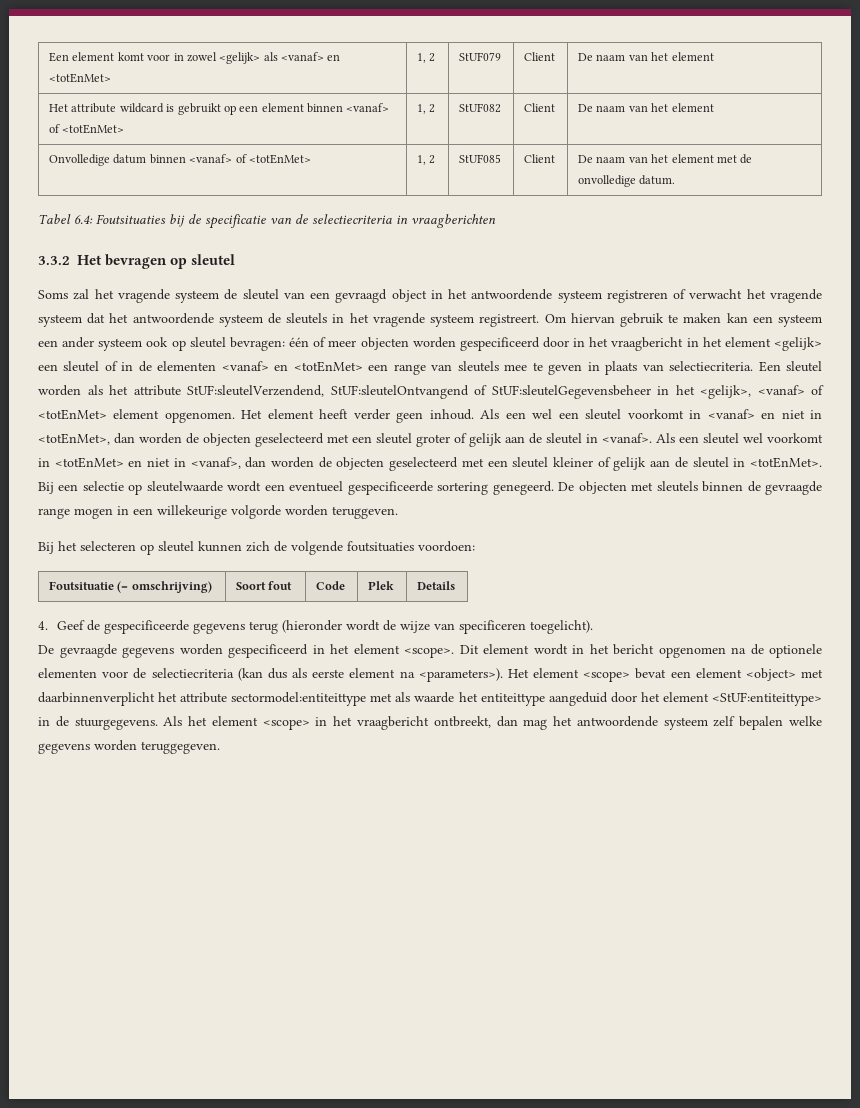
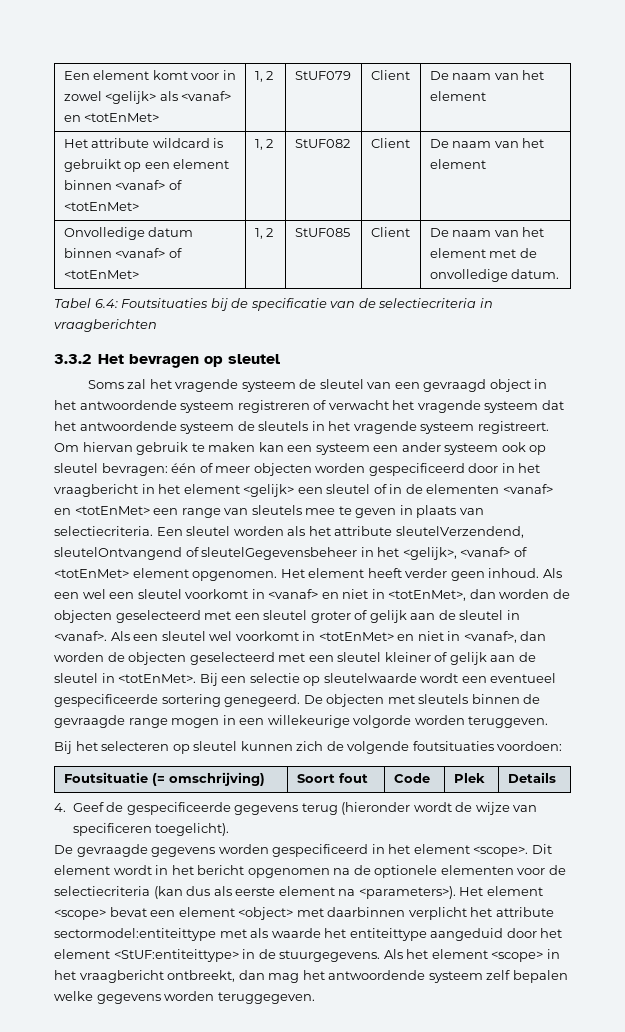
[187,385,651,399] StUF:sleutelVerzendend, StUF:sleutelOntvangend of StUF:sleutelGegevensbeheer -> [395,526,524,538] [54,547,358,560] sleutelVerzendend, sleutelOntvangend of sleutelGegevensbeheer
[38,692,155,706] daarbinnenverplicht -> [327,907,467,920] daarbinnen verplicht

